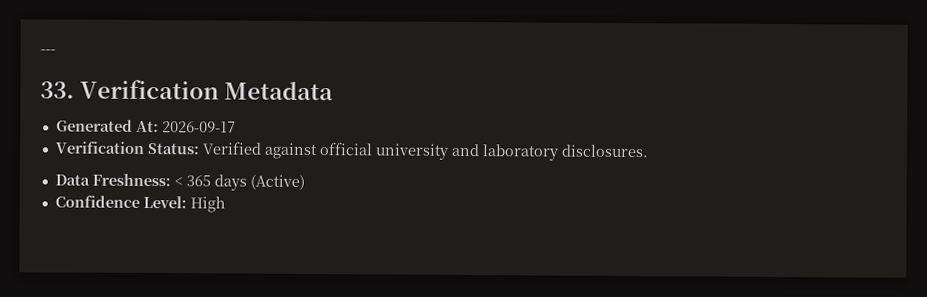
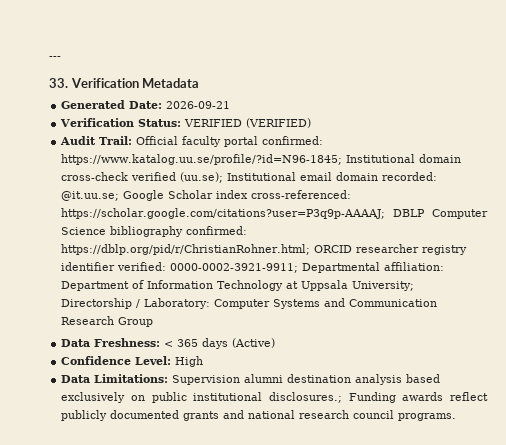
[135,120,236,133] At: 2026-09-17 -> [129,101,231,109] Date: 2026-09-21
[201,141,649,161] Verified against official university and laboratory disclosures. -> [184,118,312,128] [60,136,324,147] [61,154,462,165] [61,172,438,183] [61,190,352,201] [61,208,488,219] [61,226,248,237] [61,244,468,255] [61,262,445,273] [61,280,415,291] [61,298,438,309] [61,316,154,327] VERIFIED (VERIFIED) // Audit Trail: Official faculty portal confirmed: https://www.katalog.uu.se/profile/?id=N96-1845; Institutional domain cross-check verified (uu.se); Institutional email domain recorded: @it.uu.se; Google Scholar index cross-referenced: https://scholar.google.com/citations?user=P3q9p-AAAAJ; DBLP Computer Science bibliography confirmed: https://dblp.org/pid/r/ChristianRohner.html; ORCID researcher registry identifier verified: 0000-0002-3921-9911; Departmental affiliation: Department of Information Technology at Uppsala University; Directorship / Laboratory: Computer Systems and Communication Research Group
(226, 204) none -> [61,374,441,385] [61,392,488,403] [61,410,457,421] // Data Limitations: Supervision alumni destination analysis based exclusively on public institutional disclosures.; Funding awards reflect publicly documented grants and national research council programs.

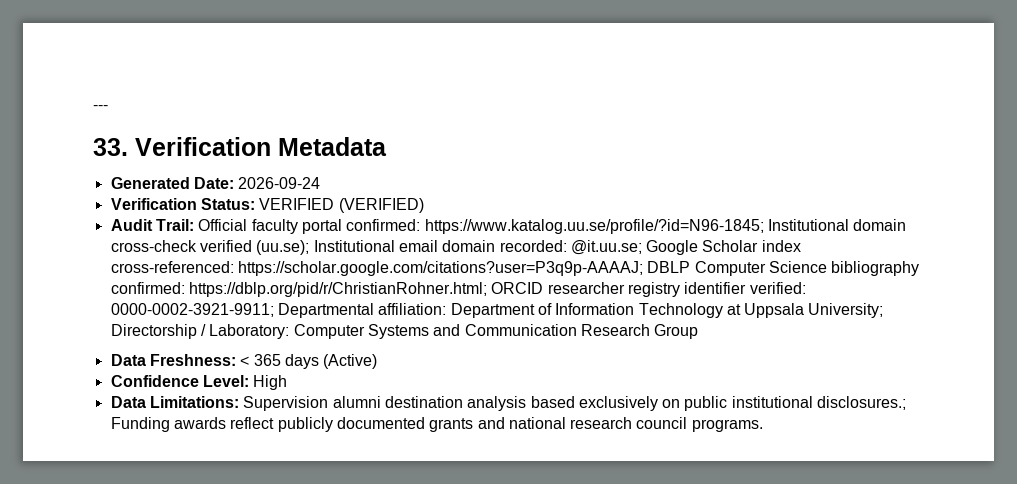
[166,101,231,109] 2026-09-21 -> [238,177,321,189] 2026-09-24

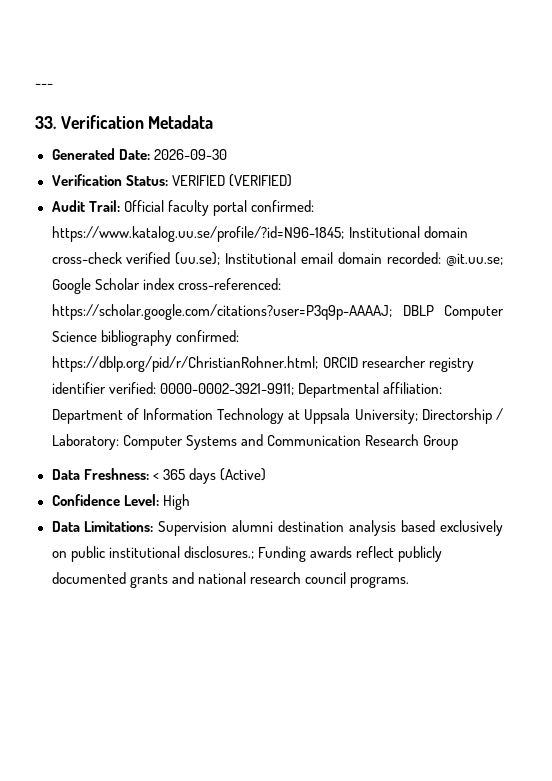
[238,177,321,189] 2026-09-24 -> [153,149,227,160] 2026-09-30

